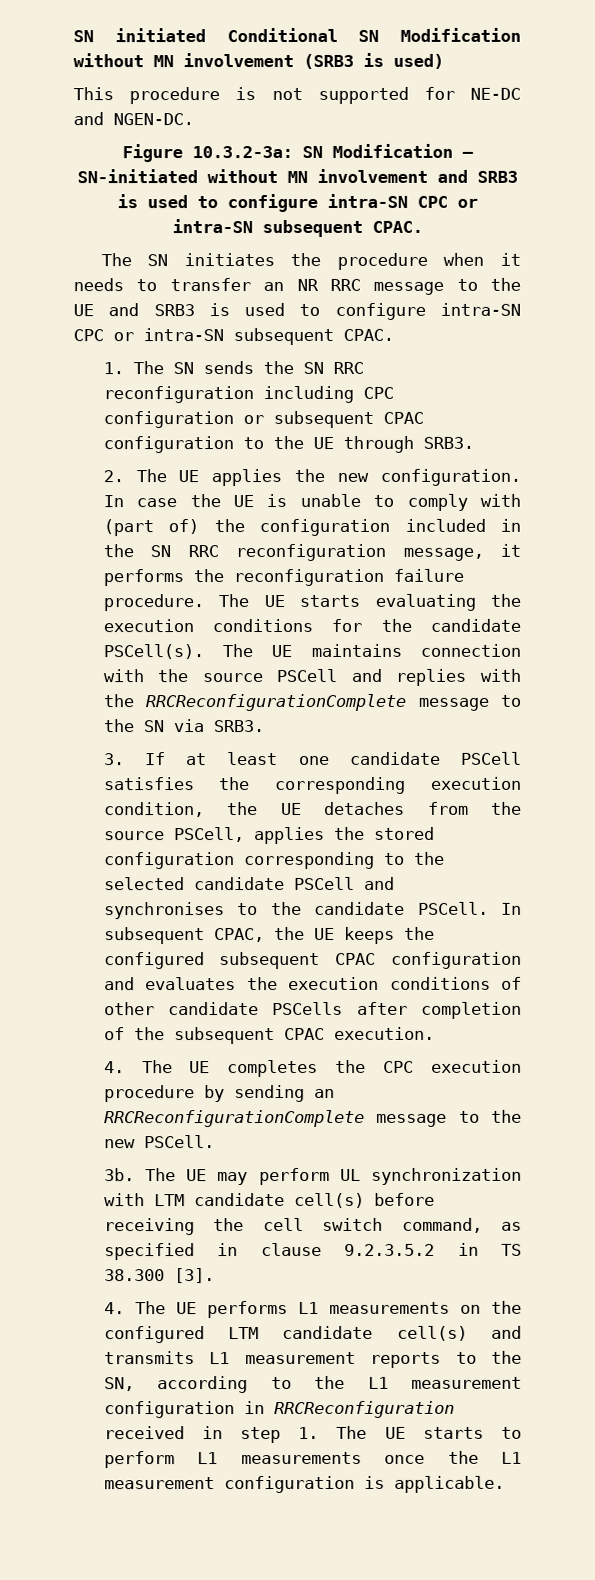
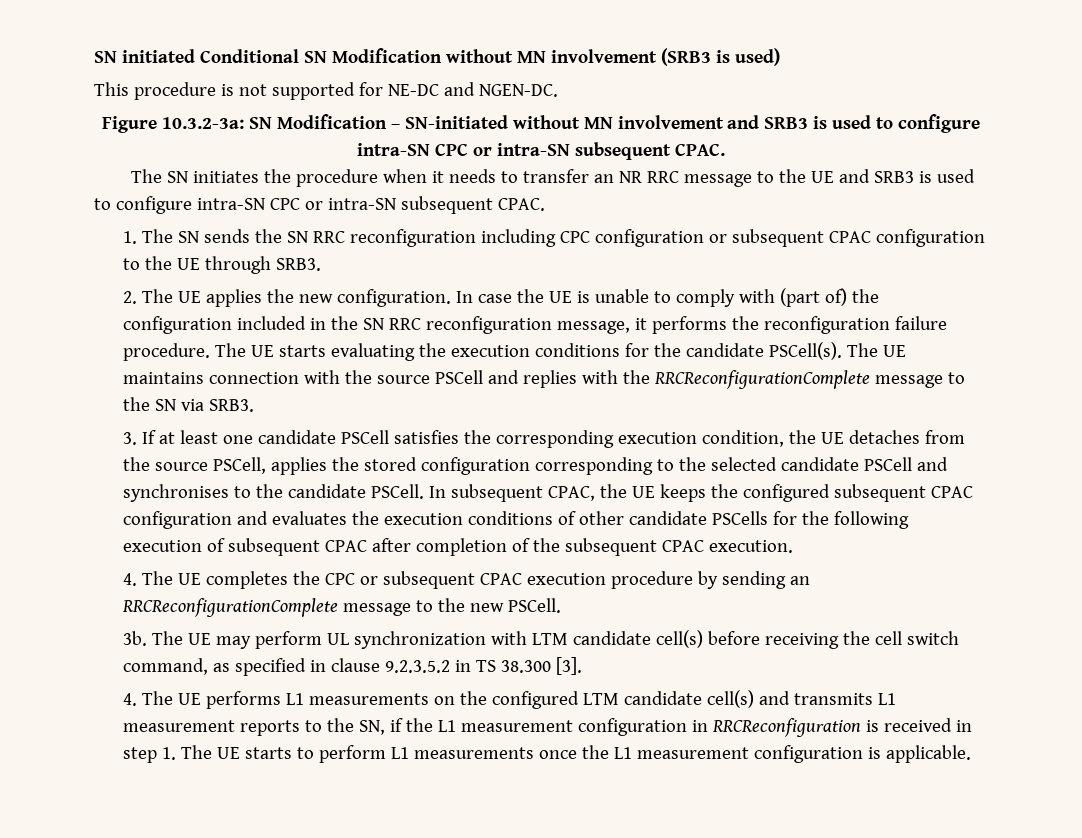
(344, 1008) none -> [772,511,909,529] [123,538,367,556] for the following execution of subsequent CPAC
(415, 1066) none -> [359,571,522,589] or subsequent CPAC
[157,1376,292,1394] according to -> [389,718,403,732] if
(455, 1409) none -> [865,720,879,732] is

